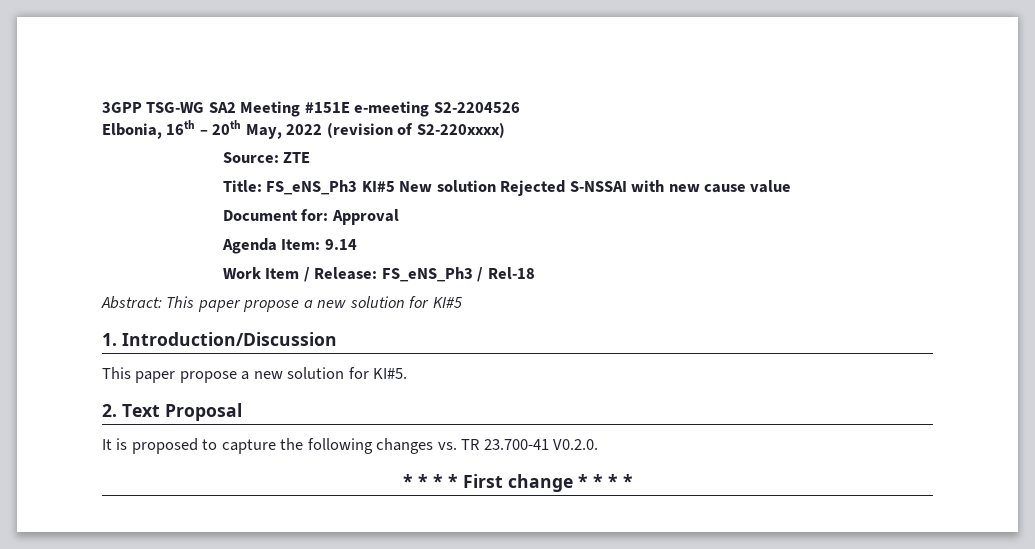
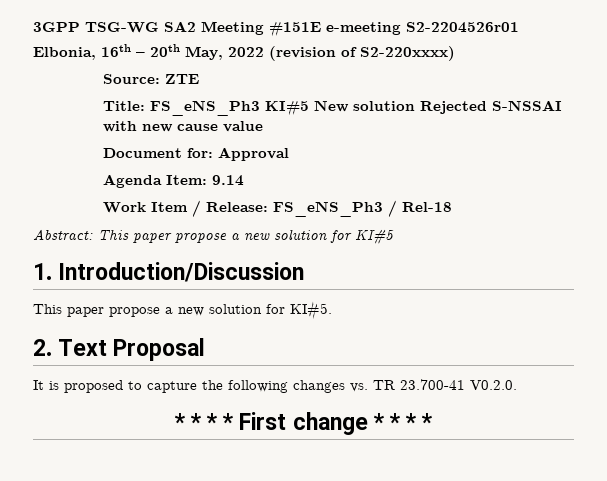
[433,102,520,113] S2-2204526 -> [406,22,519,33] S2-2204526r01

